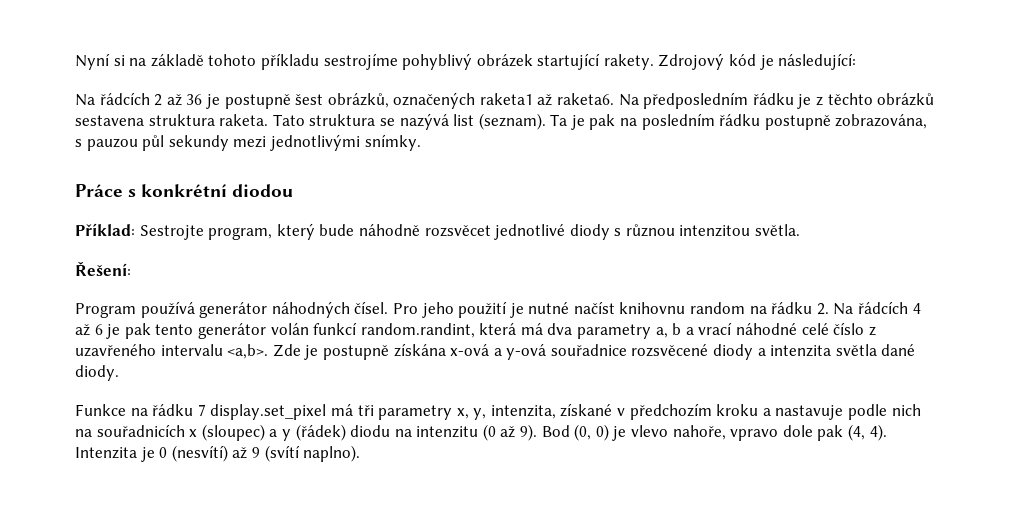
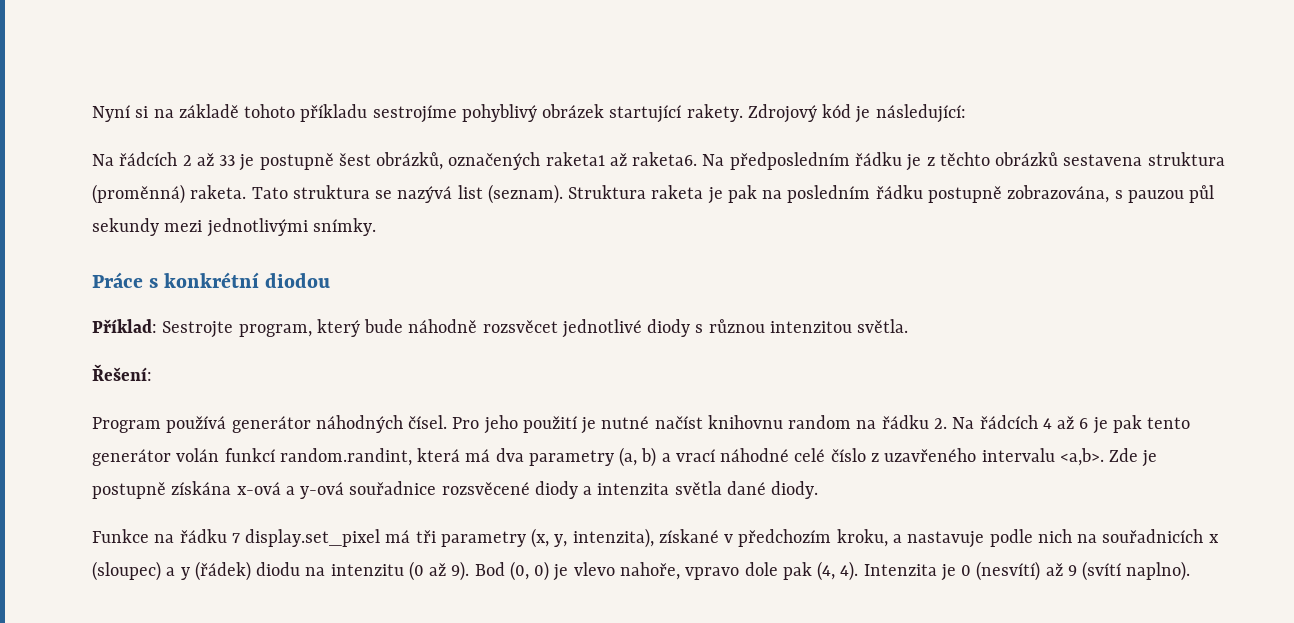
[186,94,203,105] 36 -> [219,155,236,166] 33
(215, 120) none -> [92,184,185,204] (proměnná)
[550,114,568,126] Ta -> [568,185,704,199] Struktura raketa
[655,323,682,338] a, b -> [619,447,657,467] (a, b)
[456,405,556,420] x, y, intenzita, -> [531,528,654,548] (x, y, intenzita),
[716,404,759,416] kroku -> [836,529,888,547] kroku,

